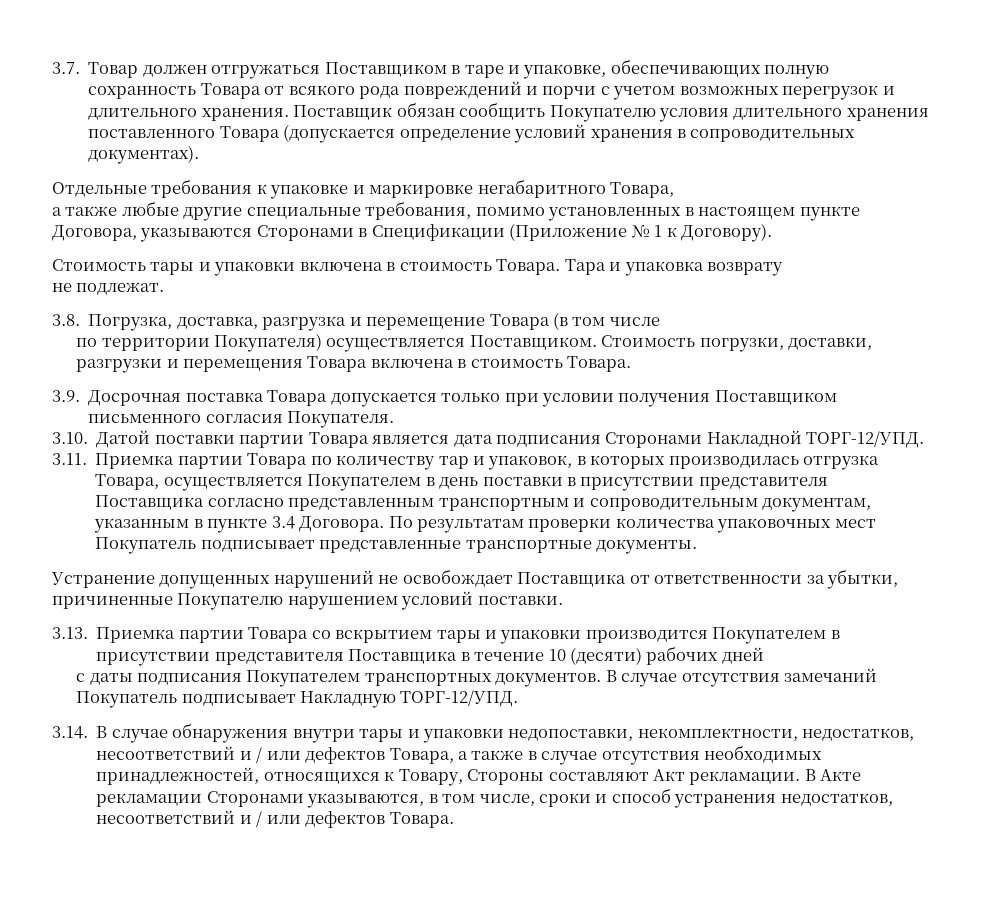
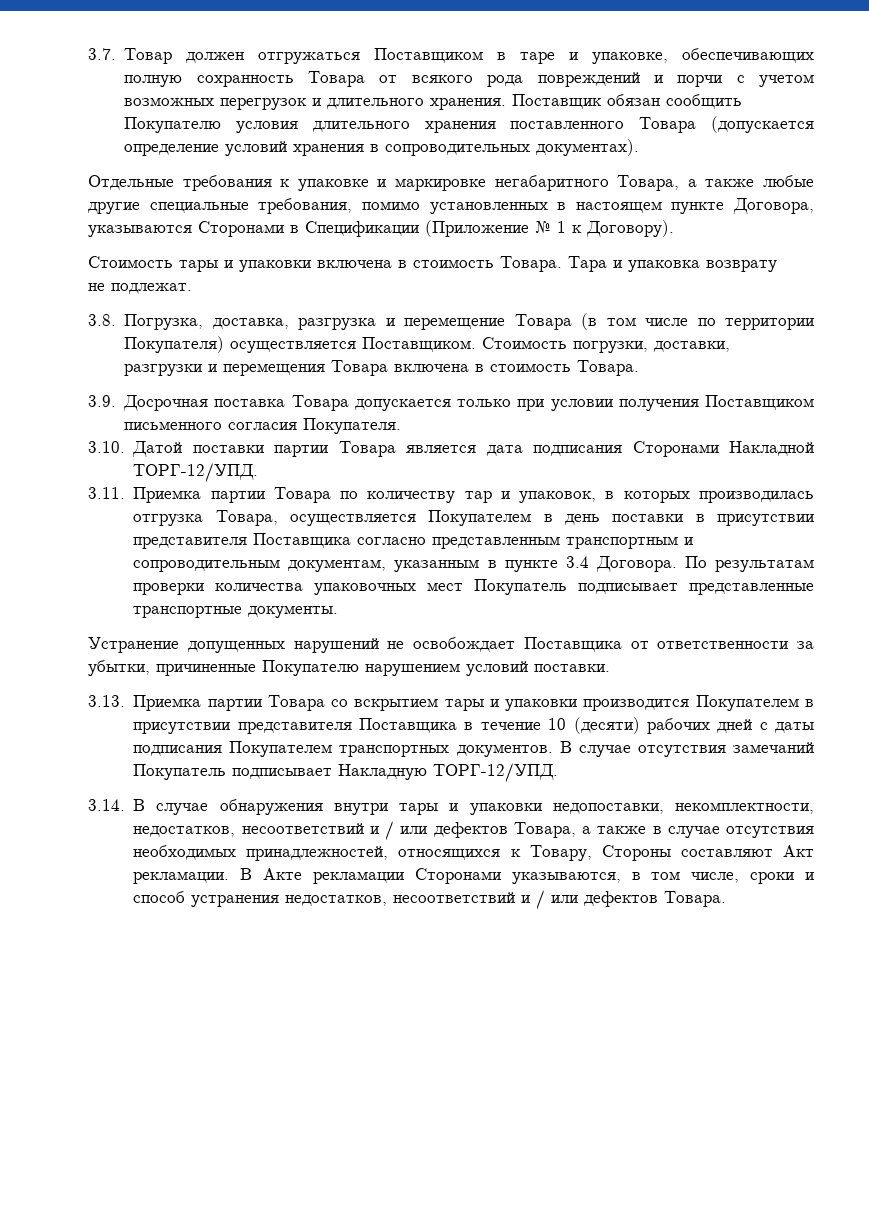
(675, 190) // -> (680, 183) none
(660, 321) // -> (689, 322) none
(764, 655) // -> (753, 726) none

